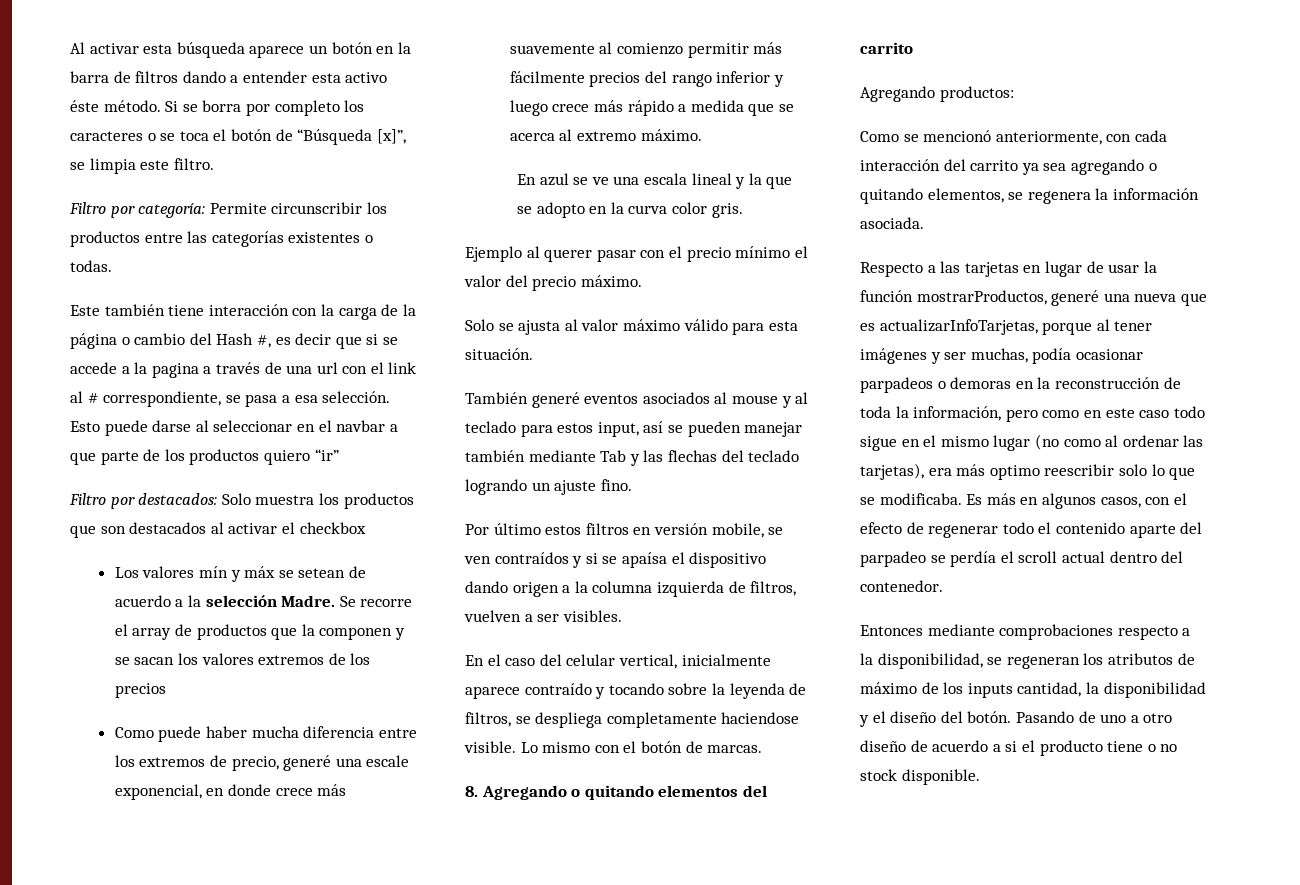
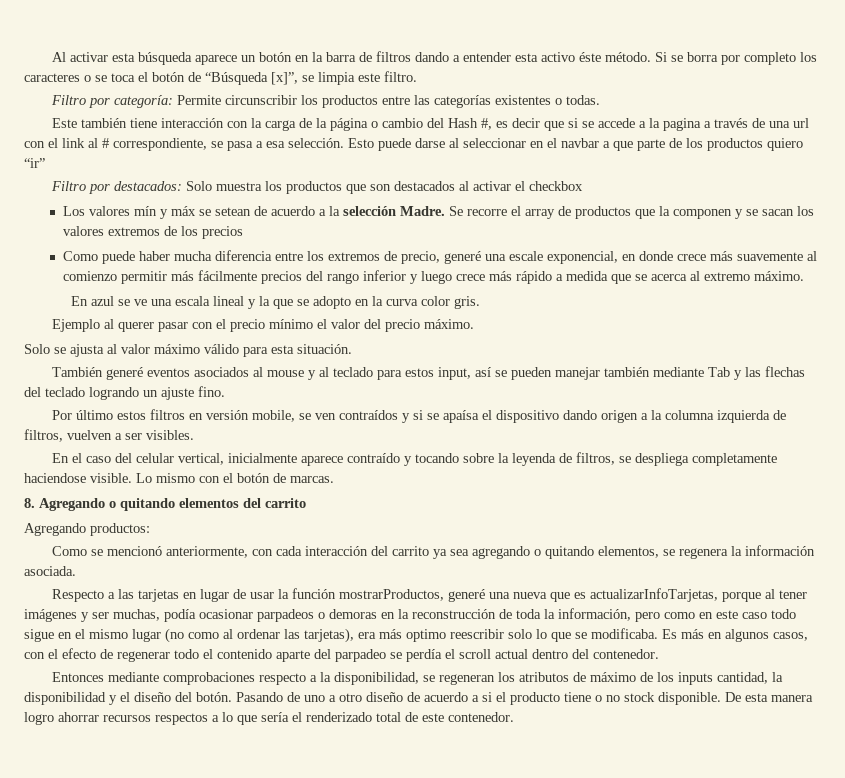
(980, 777) none -> [725,692,813,702] [24,712,514,725] De esta manera logro ahorrar recursos respectos a lo que sería el renderizado total de este contenedor.

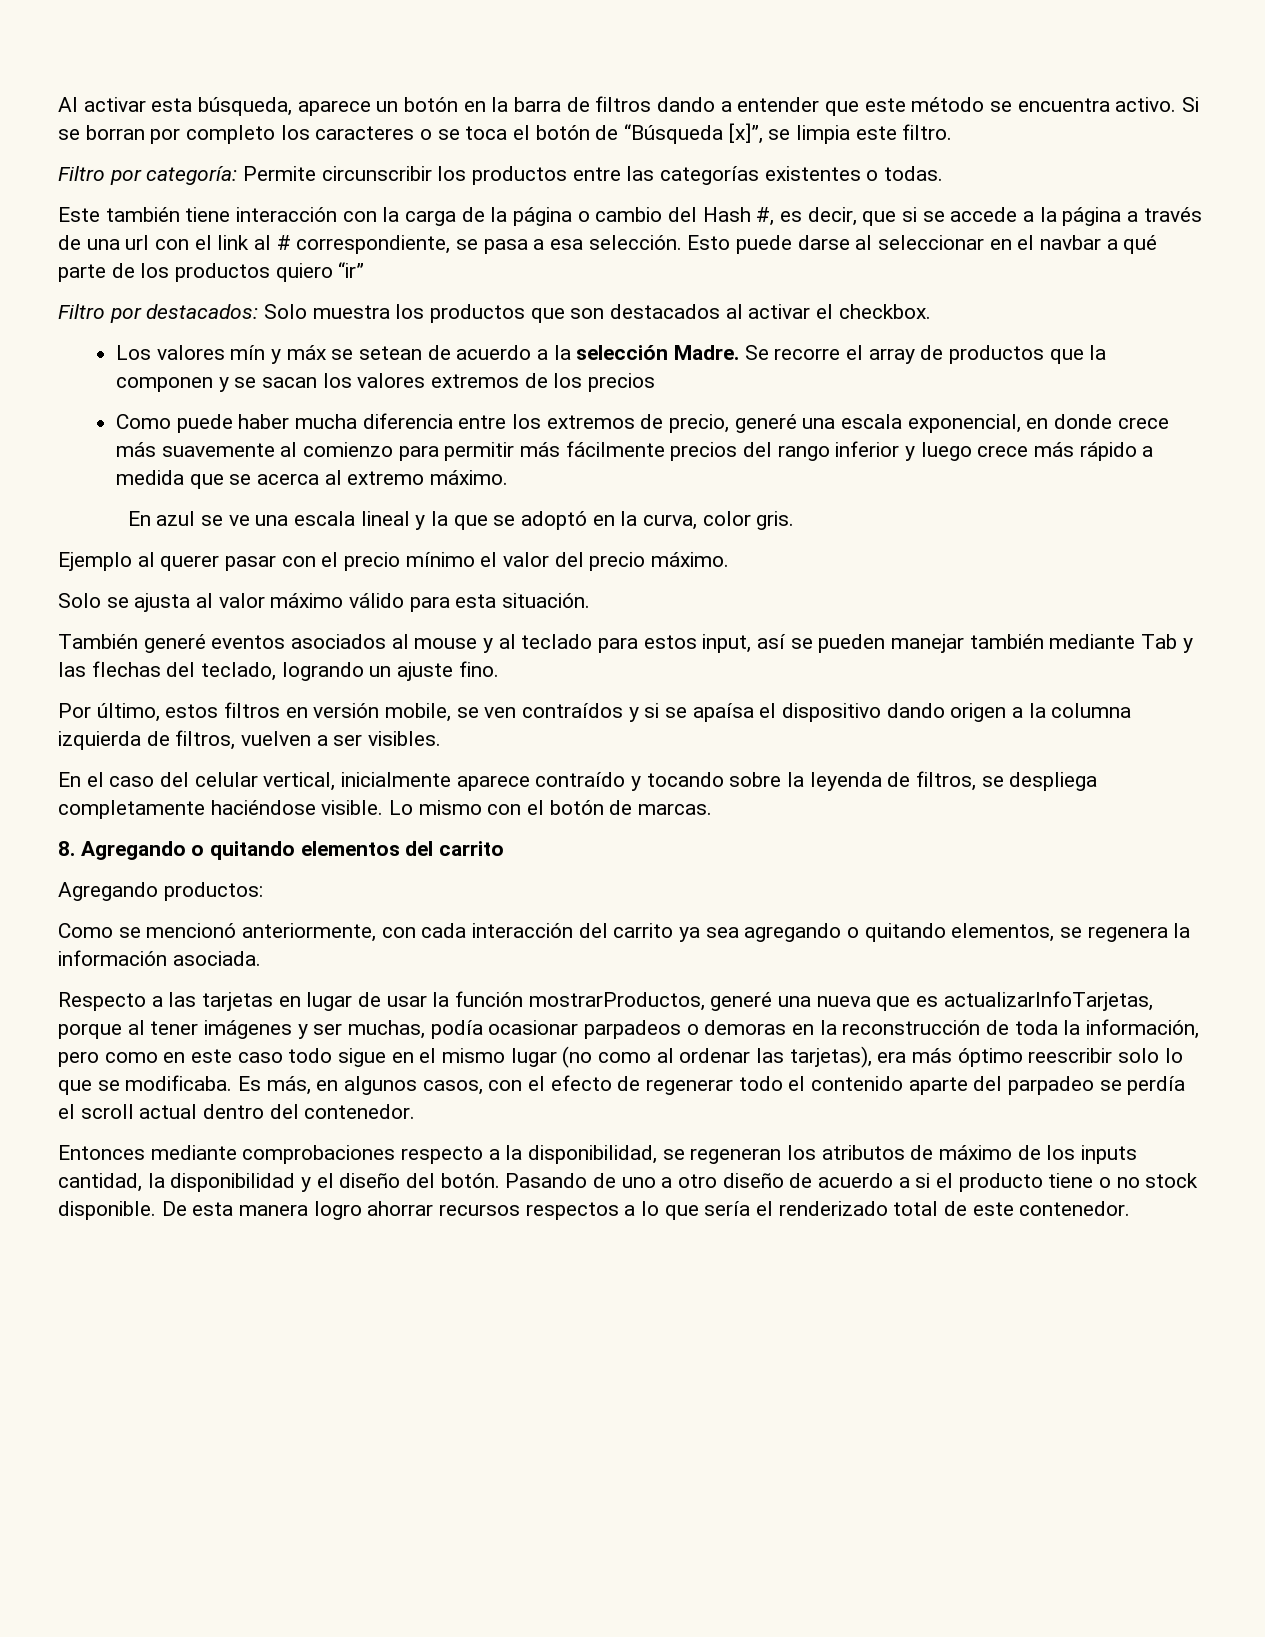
[137,52,192,65] búsqueda -> [198,97,293,116] búsqueda,
[514,52,651,62] esta activo éste método. -> [825,97,1177,116] que este método se encuentra activo.
[686,52,718,62] borra -> [85,125,145,140] borran
[511,118,540,128] decir -> [807,207,857,226] decir,
[662,118,701,131] pagina -> [1062,207,1122,226] página
[613,141,633,151] que -> [1123,235,1158,254] qué
[528,181,583,191] checkbox -> [838,304,931,319] checkbox.
[509,251,544,261] escale -> [840,414,902,429] escala
(118, 276) none -> [398,445,439,461] para
[312,296,418,309] adopto en la curva -> [520,511,697,530] adoptó en la curva,
[45,387,85,397] teclado -> [201,662,277,681] teclado,
[75,410,113,420] último -> [96,703,160,722] último,
[24,473,86,483] haciendose -> [210,800,316,815] haciéndose
[406,629,446,642] optimo -> [957,1048,1023,1067] óptimo
[681,629,704,639] más -> [266,1076,311,1095] más,

